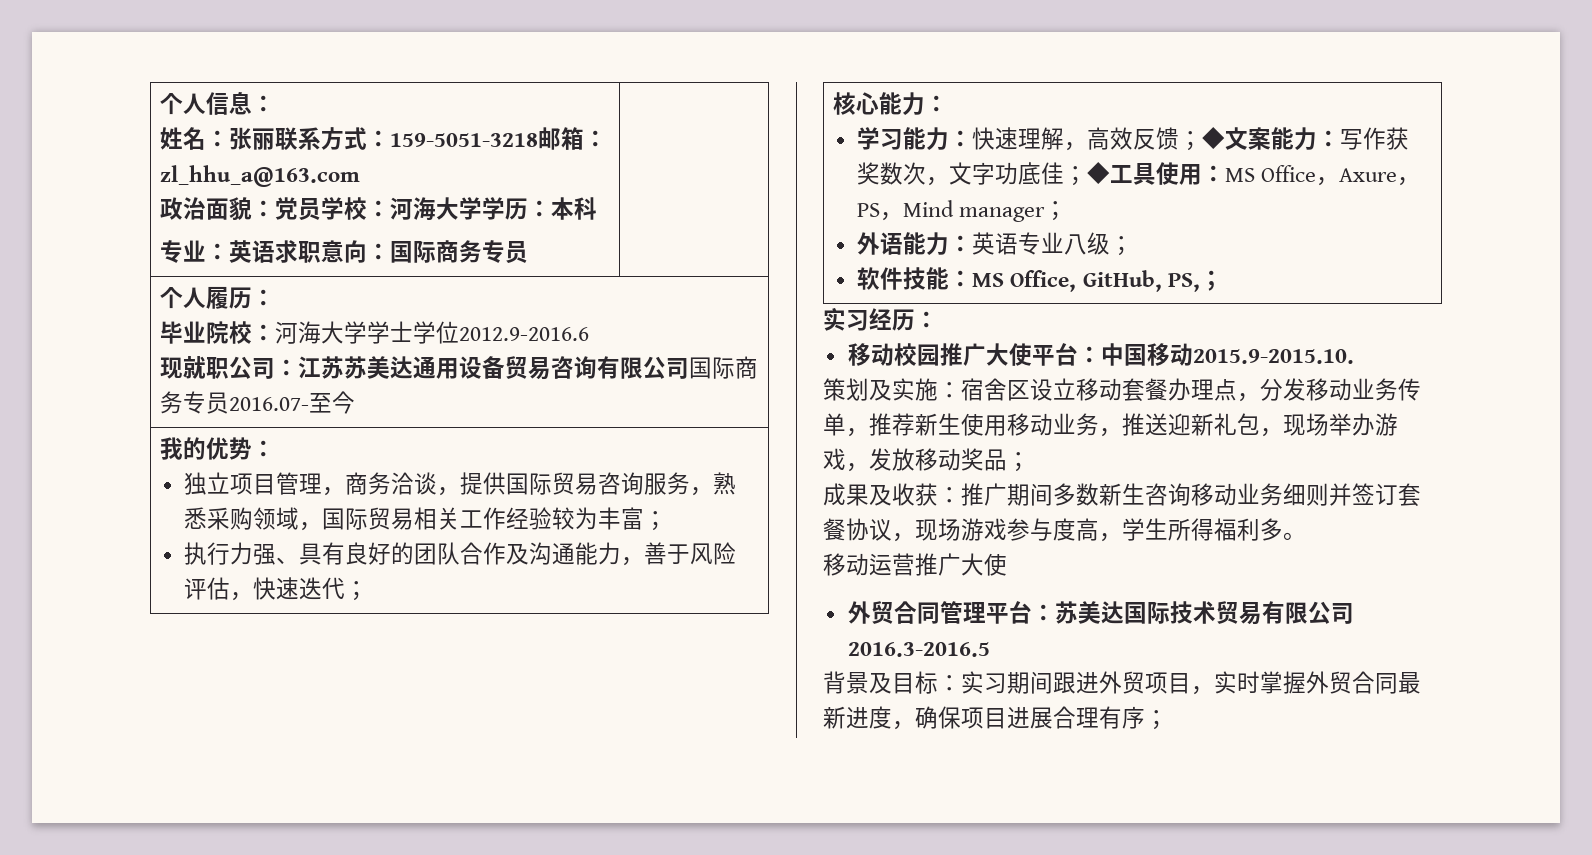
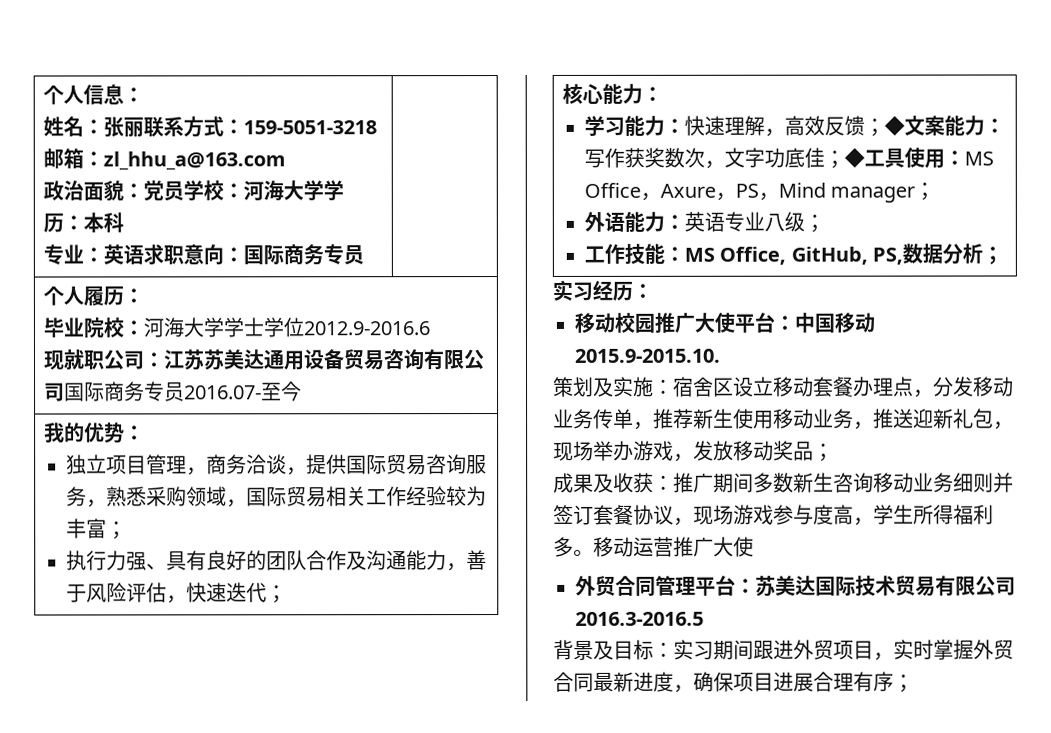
[857,267,904,290] 软件 -> [583,243,625,264] 工作
(1200, 282) none -> [902,243,984,265] 数据分析
(1306, 536) // -> (594, 552) none

